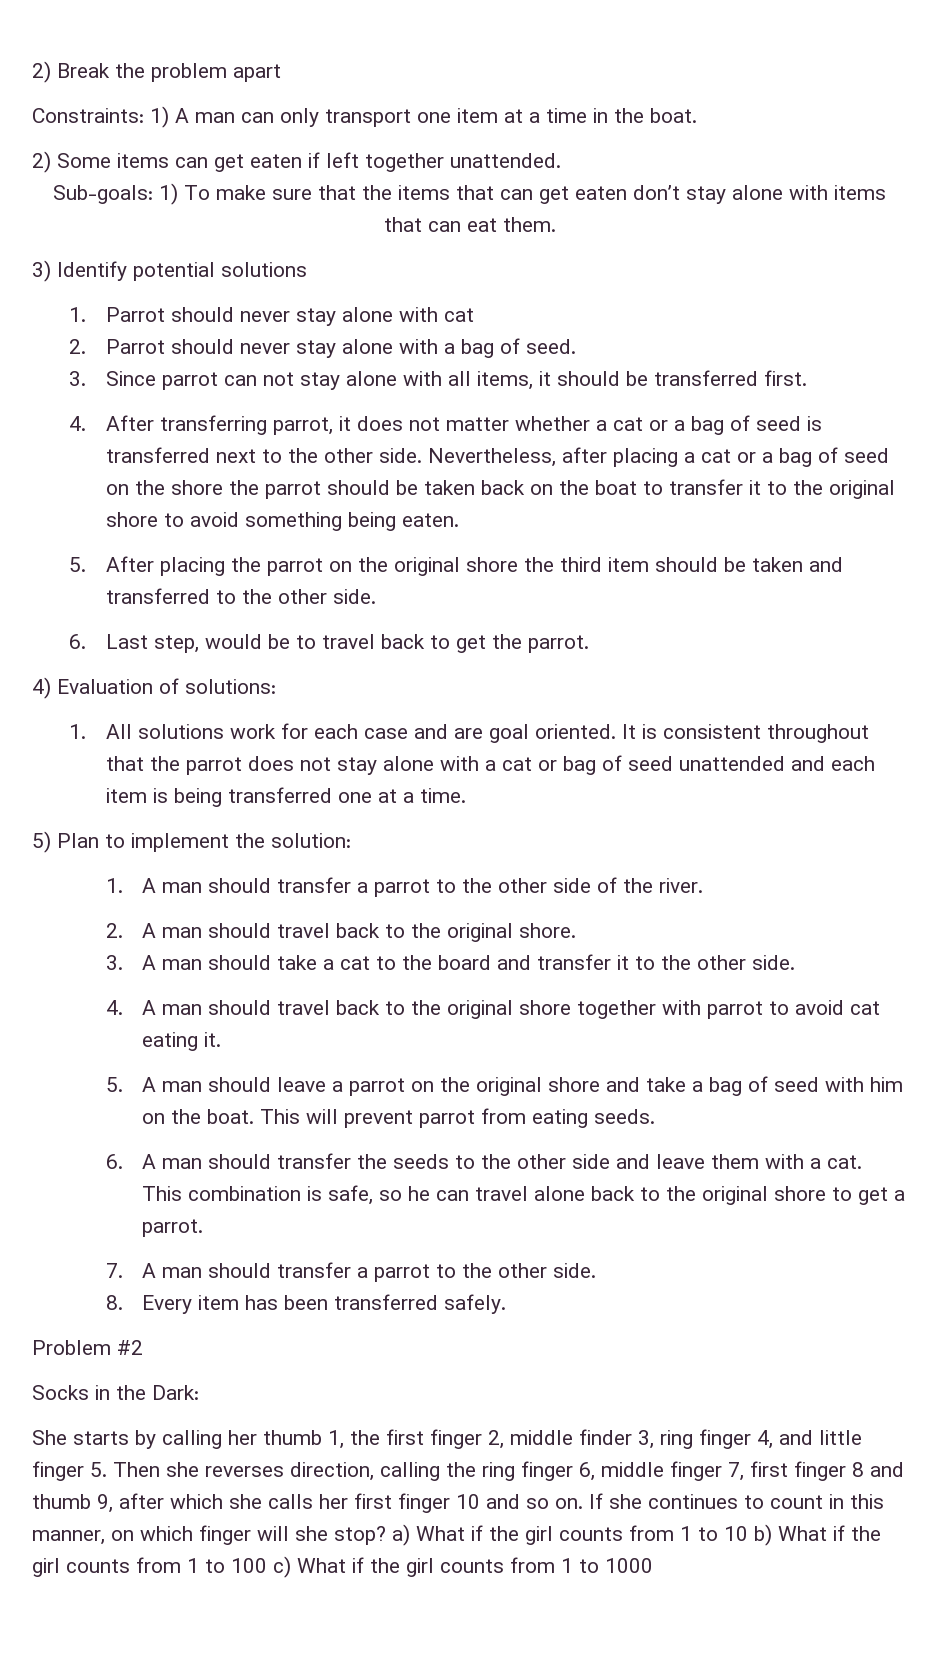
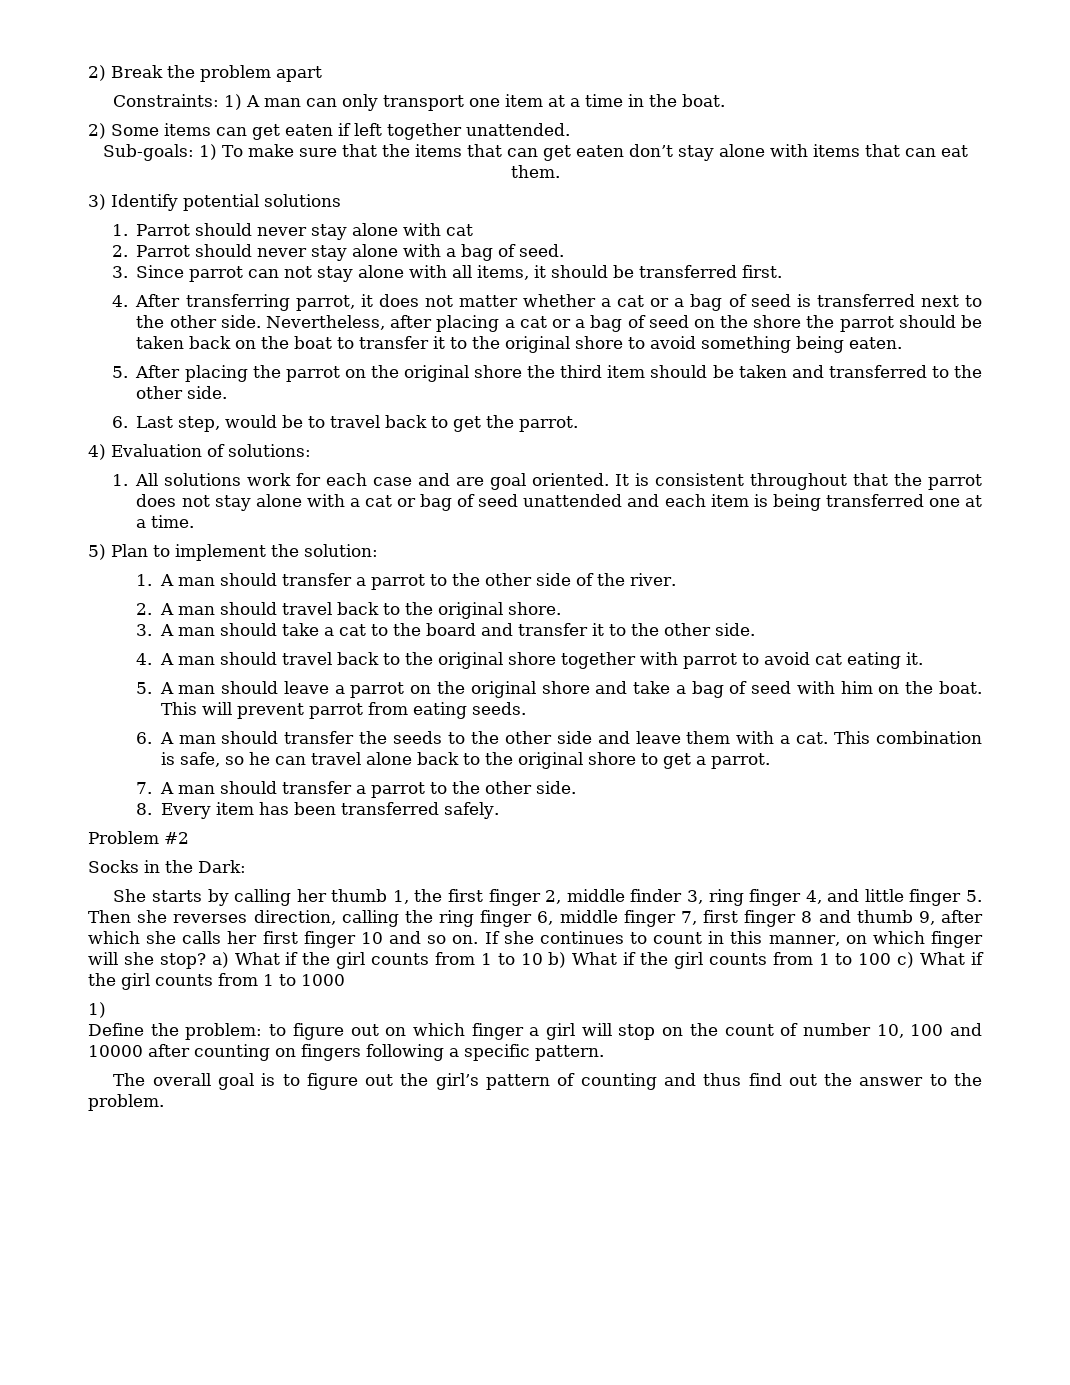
(653, 1565) none -> [88,1002,106,1018] [88,1023,983,1040] [88,1044,604,1061] [113,1073,983,1090] [88,1094,164,1111] // 1) // Define the problem: to figure out on which finger a girl will stop on the count of number 10, 100 and 10000 after counting on fingers following a specific pattern. // The overall goal is to figure out the girl’s pattern of counting and thus find out the answer to the problem.

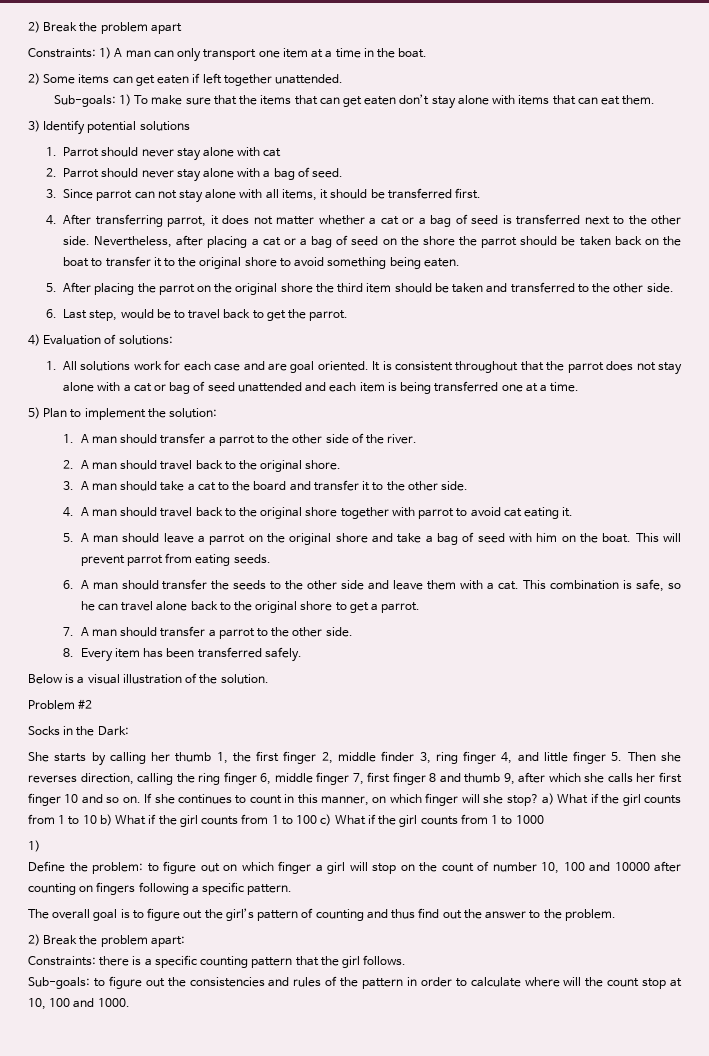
(499, 810) none -> [28,673,269,684] // Below is a visual illustration of the solution.
(164, 1102) none -> [28,934,185,947] [28,955,407,968] [28,976,682,989] [28,998,130,1010] // 2) Break the problem apart: // Constraints: there is a specific counting pattern that the girl follows. // Sub-goals: to figure out the consistencies and rules of the pattern in order to calculate where will the count stop at 10, 100 and 1000.

